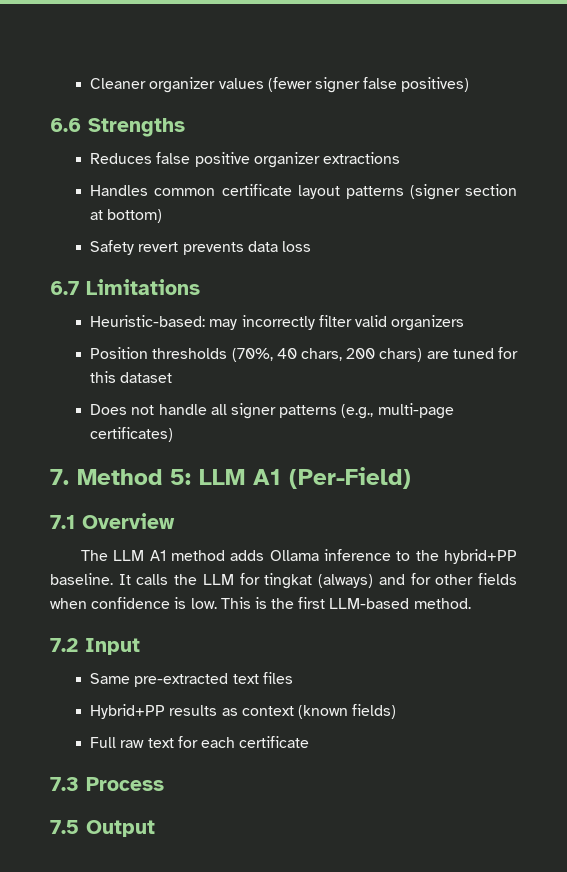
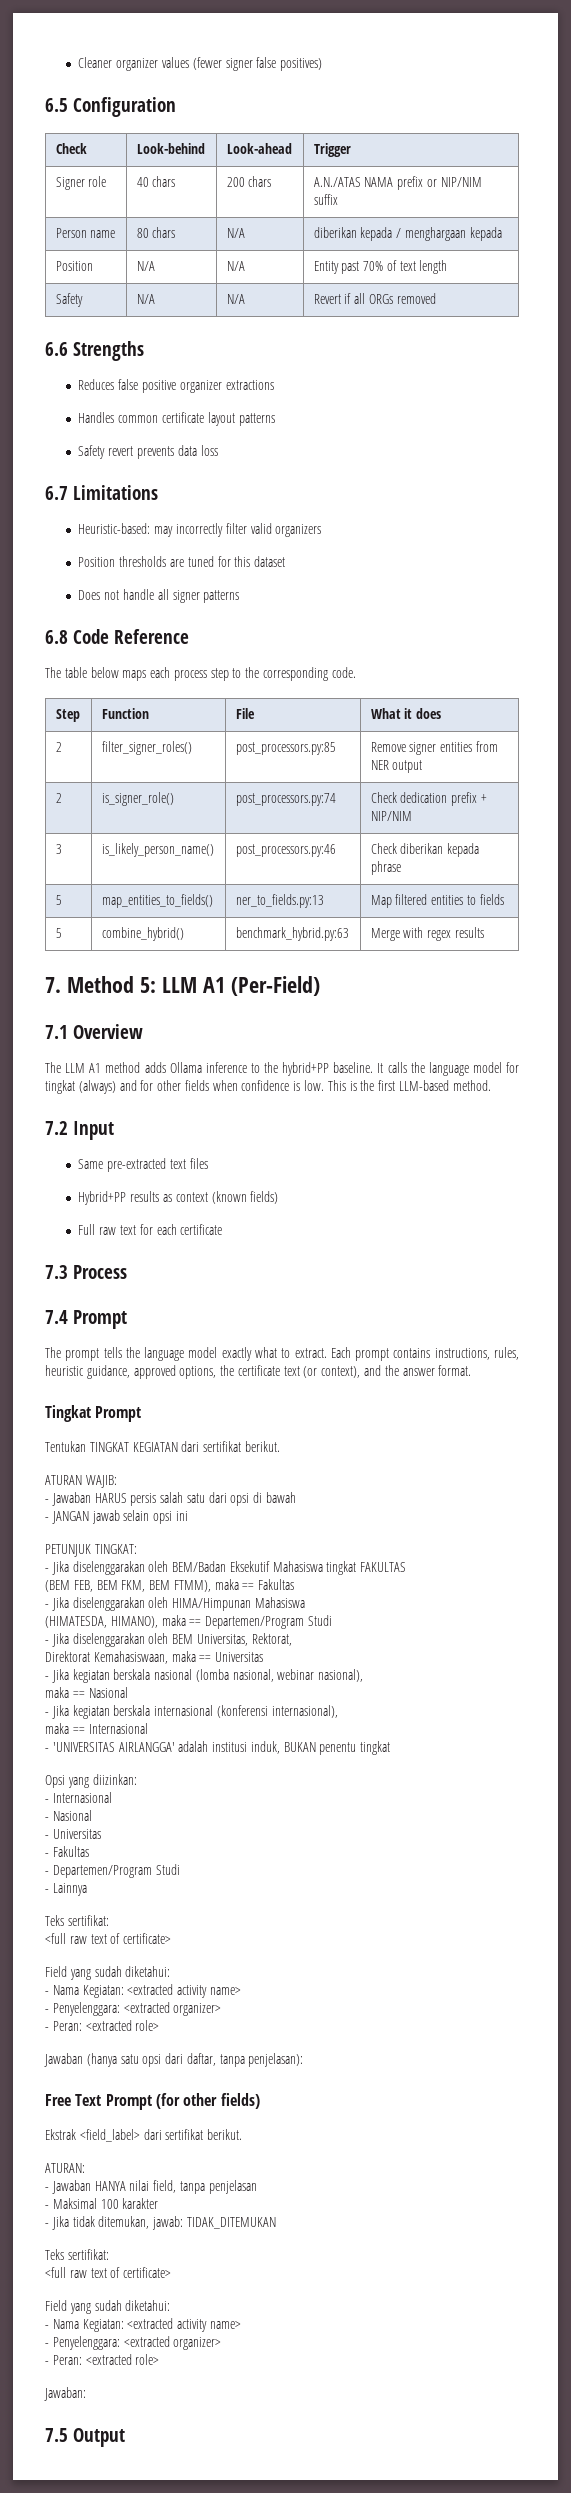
(470, 84) none -> [45,97,177,117] [55,143,87,154] [136,143,205,154] [226,143,292,154] [313,143,351,157] [55,176,107,190] [136,176,176,187] [226,176,272,187] [313,176,482,190] [313,194,338,205] [55,228,116,238] [136,227,176,238] [226,228,245,238] [313,227,502,241] [55,261,93,271] [136,261,155,271] [226,261,245,271] [313,260,448,274] [55,293,83,307] [136,294,155,304] [226,294,245,304] [313,293,436,304] // 6.5 Configuration // Check | Look-behind | Look-ahead | Trigger // Signer role | 40 chars | 200 chars | A.N./ATAS NAMA prefix or NIP/NIM suffix // Person name | 80 chars | N/A | diberikan kepada / menghargaan kepada // Position | N/A | N/A | Entity past 70% of text length // Safety | N/A | N/A | Revert if all ORGs removed
[409,184,517,200] [90,209,163,223] (signer section at bottom) -> (275, 419) none
[231,348,423,362] (70%, 40 chars, 200 chars) -> (167, 561) none
[341,403,454,419] [90,427,174,442] (e.g., multi-page certificates) -> [45,629,190,644] [45,667,356,681] [55,709,80,722] [101,708,149,719] [235,708,255,719] [370,708,442,719] [55,742,62,752] [101,741,192,755] [235,742,336,755] [370,741,498,755] [370,760,423,773] [55,793,62,803] [101,792,174,806] [235,793,336,806] [370,792,487,806] [370,811,412,821] [55,844,62,854] [101,843,214,857] [235,844,336,857] [370,843,480,857] [370,861,401,875] [55,895,62,905] [101,894,213,908] [235,894,324,908] [370,894,504,908] [55,928,62,938] [101,927,184,941] [235,927,349,941] [370,927,484,941] // 6.8 Code Reference // The table below maps each process step to the corresponding code. // Step | Function | File | What it does // 2 | filter_signer_roles() | post_processors.py:85 | Remove signer entities from NER output // 2 | is_signer_role() | post_processors.py:74 | Check dedication prefix + NIP/NIM // 3 | is_likely_person_name() | post_processors.py:46 | Check diberikan kepada phrase // 5 | map_entities_to_fields() | ner_to_fields.py:13 | Map filtered entities to fields // 5 | combine_hybrid() | benchmark_hybrid.py:63 | Merge with regex results
[202,574,234,585] LLM -> [428,1062,502,1076] language model
(164, 784) none -> [45,1310,128,1329] [45,1347,519,1361] [45,1365,472,1379] [45,1405,142,1422] [45,1441,280,1452] [45,1475,117,1488] [45,1492,297,1506] [45,1510,188,1524] [45,1544,137,1557] [45,1561,407,1575] [45,1579,295,1592] [45,1597,305,1611] [45,1615,332,1629] [45,1633,292,1647] [45,1651,264,1664] [45,1669,364,1683] [45,1687,128,1698] [45,1705,338,1719] [45,1723,148,1734] [45,1741,391,1755] [45,1774,137,1788] [45,1792,112,1803] [45,1810,92,1821] [45,1829,101,1839] [45,1846,89,1857] [45,1864,180,1878] [45,1883,87,1896] [45,1915,109,1926] [45,1933,172,1944] [45,1966,171,1980] [45,1984,241,1998] [45,2002,222,2016] [45,2020,160,2031] [44,2053,304,2067] [45,2093,260,2110] [45,2129,243,2142] [45,2163,85,2173] [45,2180,257,2194] [45,2198,159,2209] [45,2216,276,2230] [45,2249,109,2260] [45,2267,172,2278] [45,2300,171,2314] [45,2318,241,2332] [45,2336,222,2350] [45,2354,160,2365] [44,2387,86,2401] // 7.4 Prompt // The prompt tells the language model exactly what to extract. Each prompt contains instructions, rules, heuristic guidance, approved options, the certificate text (or context), and the answer format. // Tingkat Prompt // Tentukan TINGKAT KEGIATAN dari sertifikat berikut. // ATURAN WAJIB: // - Jawaban HARUS persis salah satu dari opsi di bawah // - JANGAN jawab selain opsi ini // PETUNJUK TINGKAT: // - Jika diselenggarakan oleh BEM/Badan Eksekutif Mahasiswa tingkat FAKULTAS // (BEM FEB, BEM FKM, BEM FTMM), maka == Fakultas // - Jika diselenggarakan oleh HIMA/Himpunan Mahasiswa // (HIMATESDA, HIMANO), maka == Departemen/Program Studi // - Jika diselenggarakan oleh BEM Universitas, Rektorat, // Direktorat Kemahasiswaan, maka == Universitas // - Jika kegiatan berskala nasional (lomba nasional, webinar nasional), // maka == Nasional // - Jika kegiatan berskala internasional (konferensi internasional), // maka == Internasional // - 'UNIVERSITAS AIRLANGGA' adalah institusi induk, BUKAN penentu tingkat // Opsi yang diizinkan: // - Internasional // - Nasional // - Universitas // - Fakultas // - Departemen/Program Studi // - Lainnya // Teks sertifikat: // <full raw text of certificate> // Field yang sudah diketahui: // - Nama Kegiatan: <extracted activity name> // - Penyelenggara: <extracted organizer> // - Peran: <extracted role> // Jawaban (hanya satu opsi dari daftar, tanpa penjelasan): // Free Text Prompt (for other fields) // Ekstrak <field_label> dari sertifikat berikut. // ATURAN: // - Jawaban HANYA nilai field, tanpa penjelasan // - Maksimal 100 karakter // - Jika tidak ditemukan, jawab: TIDAK_DITEMUKAN // Teks sertifikat: // <full raw text of certificate> // Field yang sudah diketahui: // - Nama Kegiatan: <extracted activity name> // - Penyelenggara: <extracted organizer> // - Peran: <extracted role> // Jawaban:

